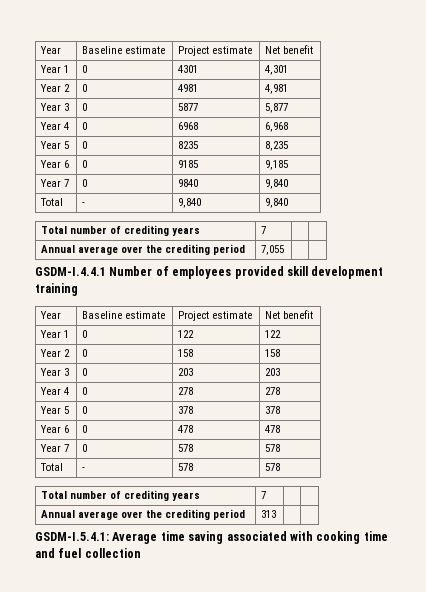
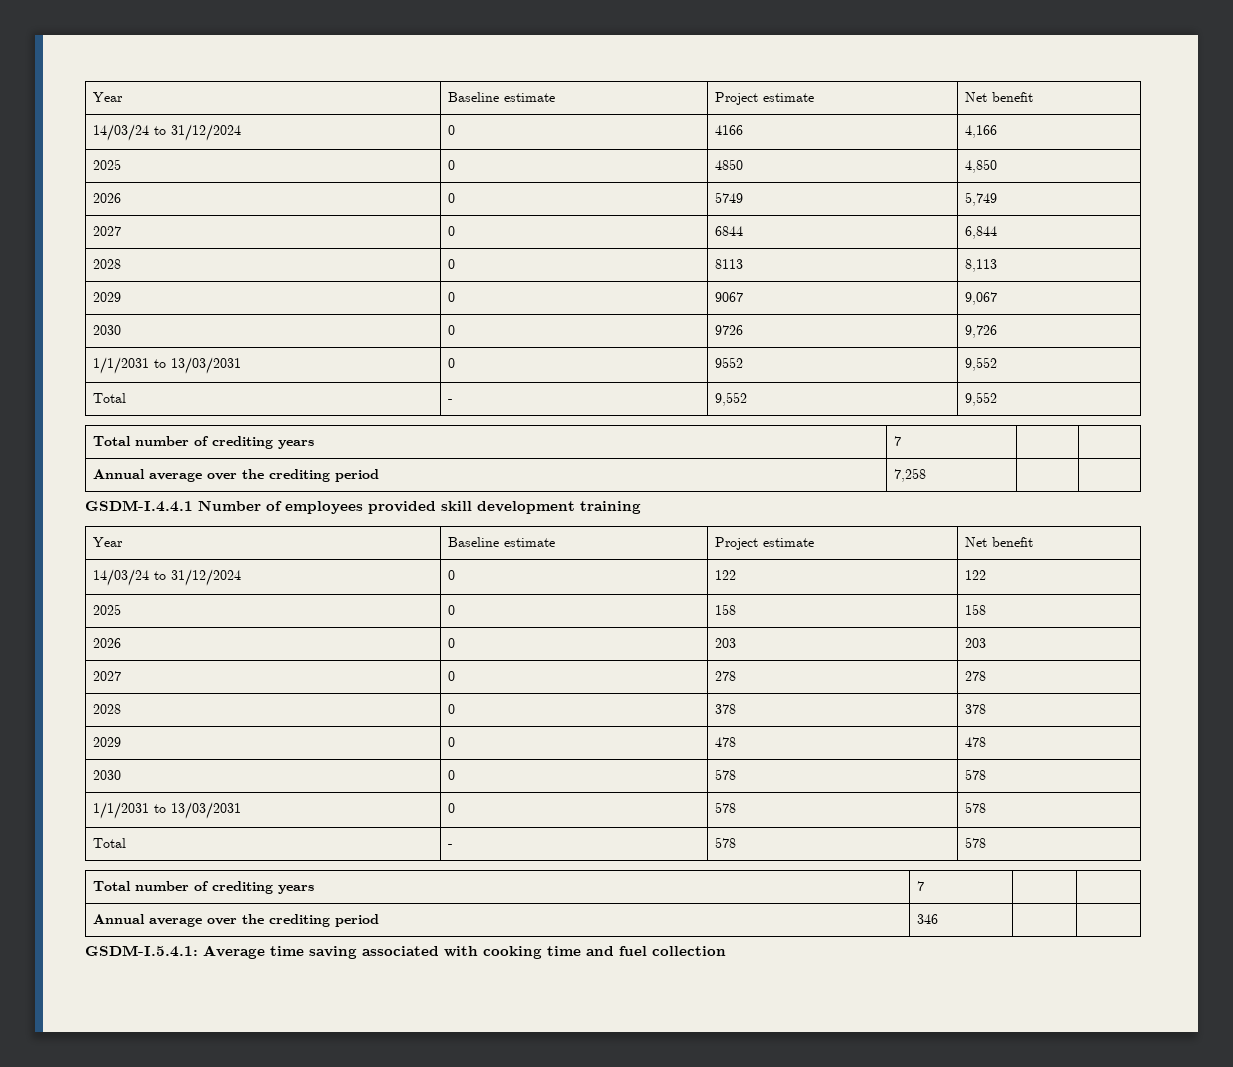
[39,46,61,54] [81,46,165,54] [177,46,252,56] [264,45,313,54] [39,65,69,73] [81,65,87,73] [177,65,198,73] [264,65,288,75] [39,84,70,92] [81,84,87,92] [177,84,198,92] [264,84,288,94] [39,103,69,111] [81,103,87,111] [177,103,198,111] [264,103,288,113] [39,122,69,130] [81,122,87,130] [177,122,198,130] [264,122,288,132] [39,141,69,149] [81,141,87,149] [177,141,198,149] [264,141,288,151] [39,160,69,168] [81,160,87,168] [177,160,198,168] [264,160,288,170] [39,179,69,187] [81,179,87,187] [177,179,198,187] [264,179,288,189] [39,198,63,206] [81,202,85,206] [177,198,201,208] [264,198,288,208] Year | Baseline estimate | Project estimate | Net benefit // Year 1 | 0 | 4301 | 4,301 // Year 2 | 0 | 4981 | 4,981 // Year 3 | 0 | 5877 | 5,877 // Year 4 | 0 | 6968 | 6,968 // Year 5 | 0 | 8235 | 8,235 // Year 6 | 0 | 9185 | 9,185 // Year 7 | 0 | 9840 | 9,840 // Total | - | 9,840 | 9,840 -> [92,92,123,102] [447,92,555,102] [714,92,814,105] [964,92,1033,102] [92,124,241,141] [447,125,455,135] [714,125,743,135] [964,125,997,138] [92,159,121,170] [447,160,455,170] [714,159,743,170] [964,159,997,173] [92,193,121,203] [447,193,455,203] [714,192,743,203] [964,192,997,206] [92,226,121,236] [447,226,455,236] [714,226,743,236] [964,226,997,239] [92,259,121,269] [447,259,455,269] [714,259,743,269] [964,259,997,272] [92,292,121,302] [447,292,455,302] [714,292,743,302] [964,292,997,305] [92,325,121,335] [447,325,455,335] [714,325,743,335] [964,325,997,338] [92,357,241,374] [447,358,455,368] [714,357,743,368] [964,357,997,371] [92,393,126,403] [447,399,453,403] [714,392,747,406] [964,392,997,406] Year | Baseline estimate | Project estimate | Net benefit // 14/03/24 to 31/12/2024 | 0 | 4166 | 4,166 // 2025 | 0 | 4850 | 4,850 // 2026 | 0 | 5749 | 5,749 // 2027 | 0 | 6844 | 6,844 // 2028 | 0 | 8113 | 8,113 // 2029 | 0 | 9067 | 9,067 // 2030 | 0 | 9726 | 9,726 // 1/1/2031 to 13/03/2031 | 0 | 9552 | 9,552 // Total | - | 9,552 | 9,552
[260,245,284,255] 7,055 -> [893,468,926,482] 7,258
[39,330,69,338] Year 1 -> [92,569,241,586] 14/03/24 to 31/12/2024
[39,349,70,357] Year 2 -> [92,604,121,615] 2025
[39,368,69,376] Year 3 -> [92,638,121,648] 2026
[39,387,69,395] Year 4 -> [92,671,121,681] 2027
[39,406,69,414] Year 5 -> [92,704,121,714] 2028
[39,425,69,433] Year 6 -> [92,737,121,747] 2029
[39,444,69,452] Year 7 -> [92,770,121,780] [447,770,455,780] [714,769,736,780] [964,769,986,780] [92,802,241,819] 2030 | 0 | 578 | 578 // 1/1/2031 to 13/03/2031
[260,510,276,518] 313 -> [916,914,938,924] 346

